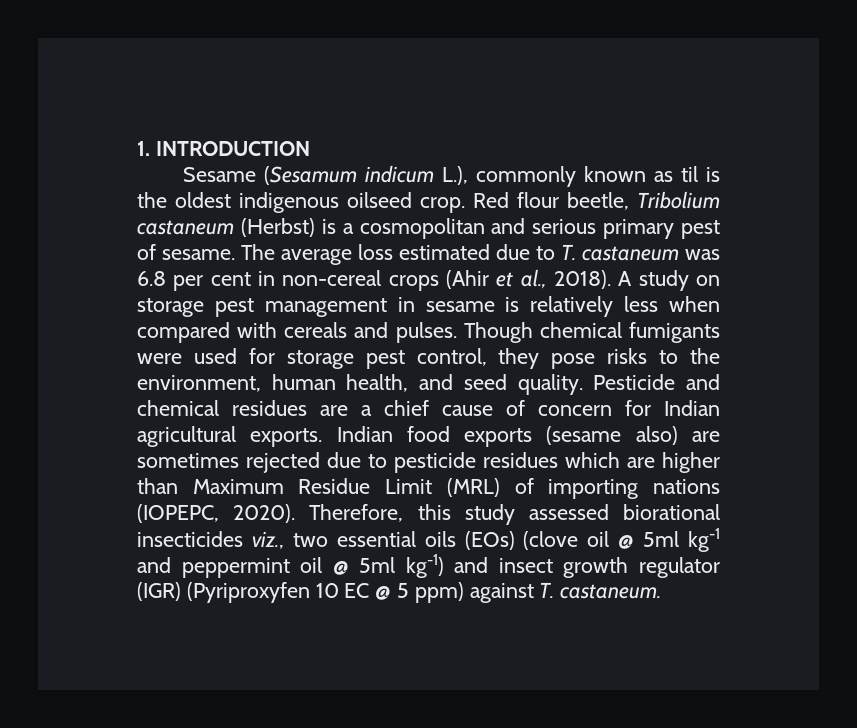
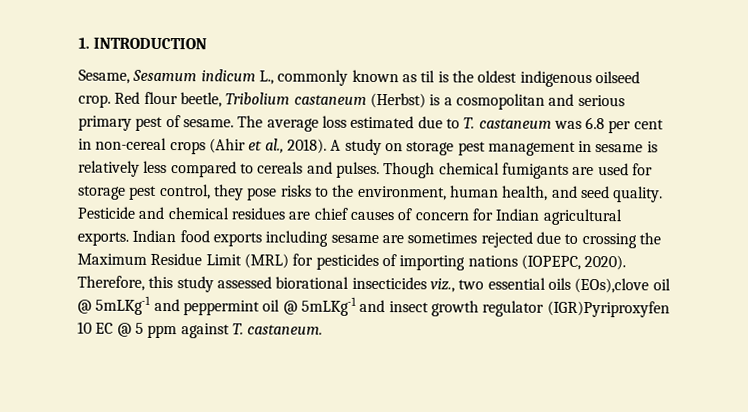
[182,165,468,185] Sesame (Sesamum indicum L.), -> [78,69,274,85] Sesame, Sesamum indicum L.,
[669,296,720,312] [137,322,278,343] when compared with -> [170,161,254,178] compared to
[137,353,182,364] were -> [572,166,595,176] are
[361,400,493,416] a chief cause -> [313,207,394,221] chief causes
[546,426,678,445] (sesame also) -> [265,230,379,247] including sesame
[394,452,720,473] [137,478,178,494] pesticide residues which are higher than -> [581,232,661,249] crossing the
(500, 487) none -> [292,253,379,271] for pesticides
[464,528,720,552] (EOs) (clove oil @ 5ml kg-1 -> [574,277,671,294] [77,295,152,315] (EOs),clove oil @ 5mLKg-1
[359,554,444,578] 5ml kg-1) -> [300,296,357,316] 5mLKg-1
[137,582,310,603] (IGR) (Pyriproxyfen -> [546,300,670,318] (IGR)Pyriproxyfen
[414,582,464,603] ppm) -> [147,324,178,339] ppm

